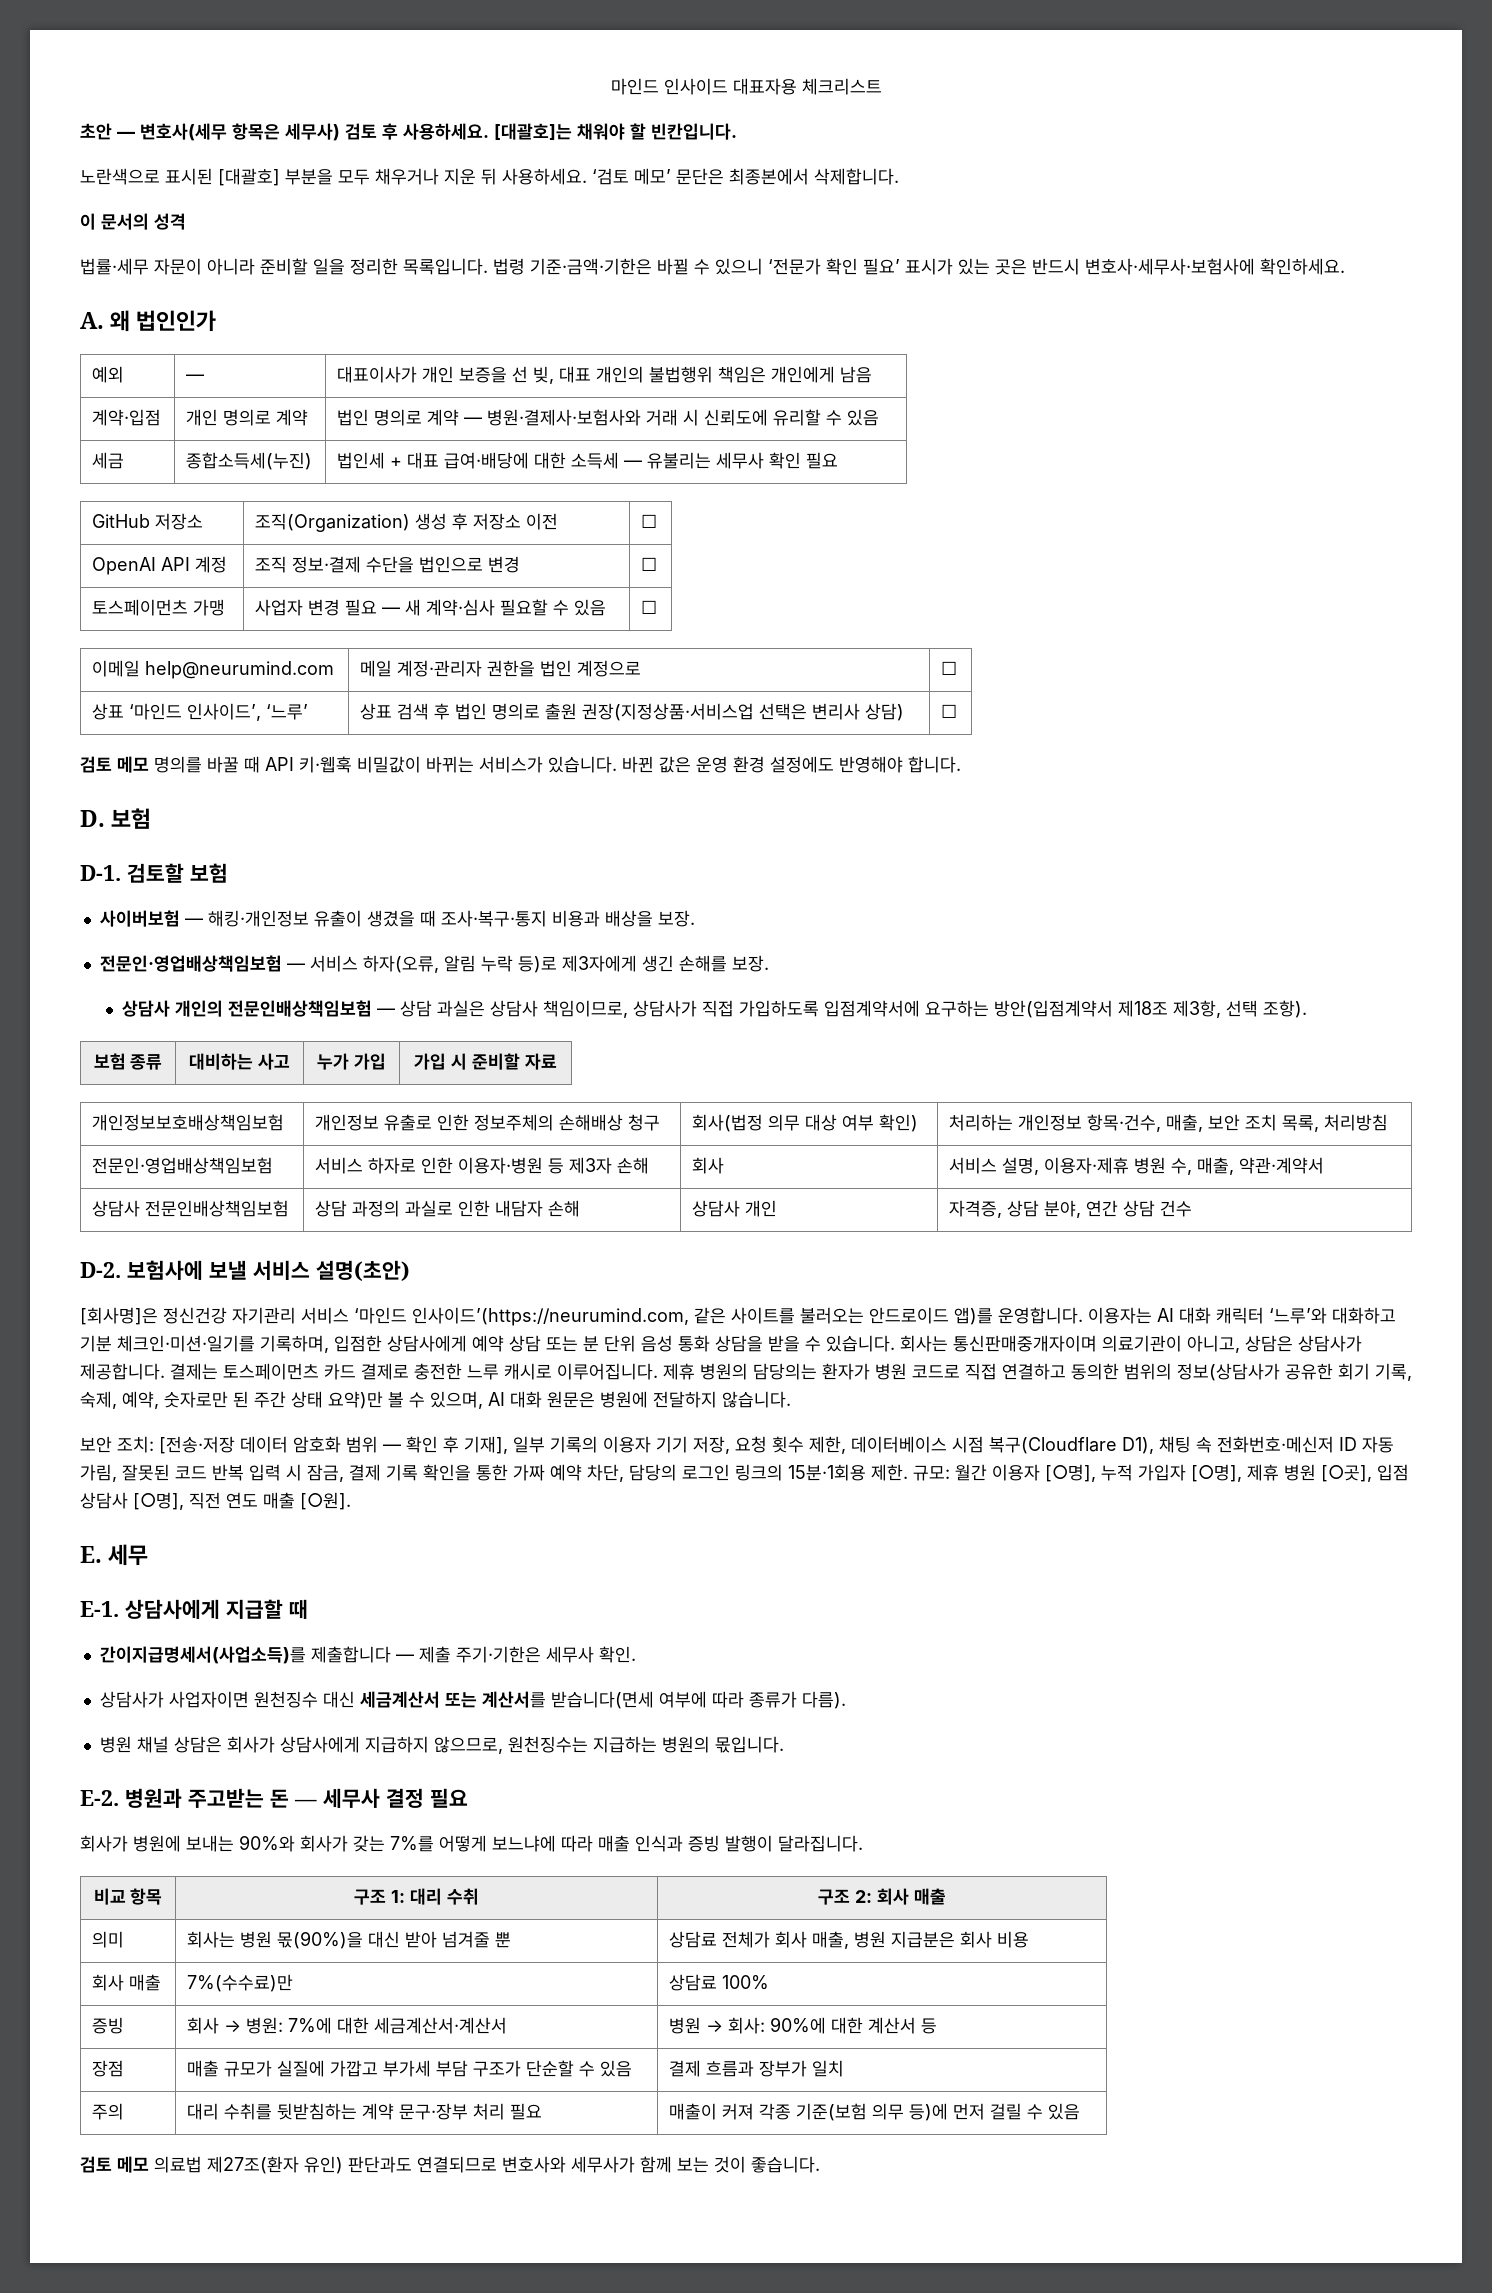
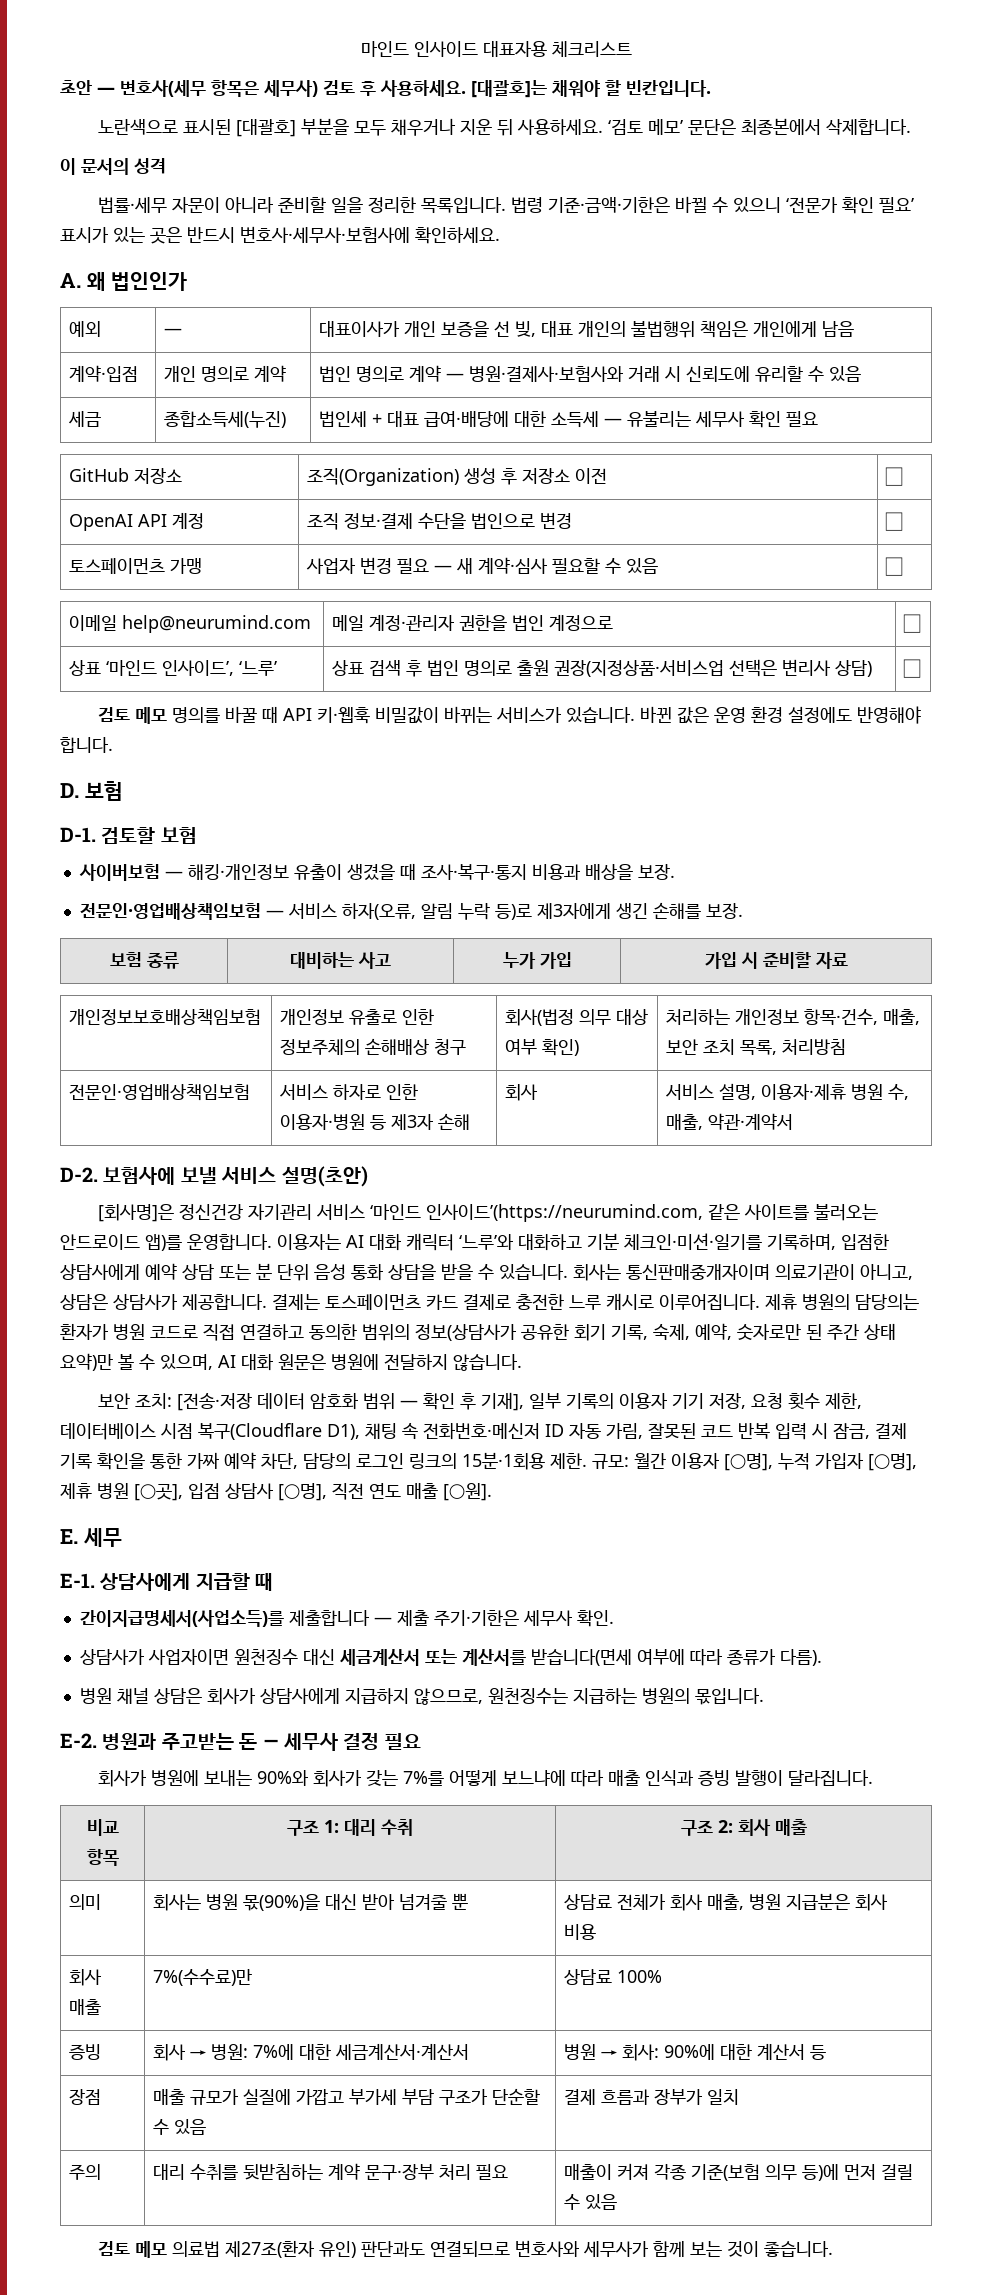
[121,1000,1307,1018] // 상담사 개인의 전문인배상책임보험 — 상담 과실은 상담사 책임이므로, 상담사가 직접 가입하도록 입점계약서에 요구하는 방안(입점계약서 제18조 제3항, 선택 조항). -> (743, 911) none
[92,1200,290,1217] [315,1200,581,1217] [692,1200,778,1217] [949,1200,1193,1218] // 상담사 전문인배상책임보험 | 상담 과정의 과실로 인한 내담자 손해 | 상담사 개인 | 자격증, 상담 분야, 연간 상담 건수 -> (794, 1121) none

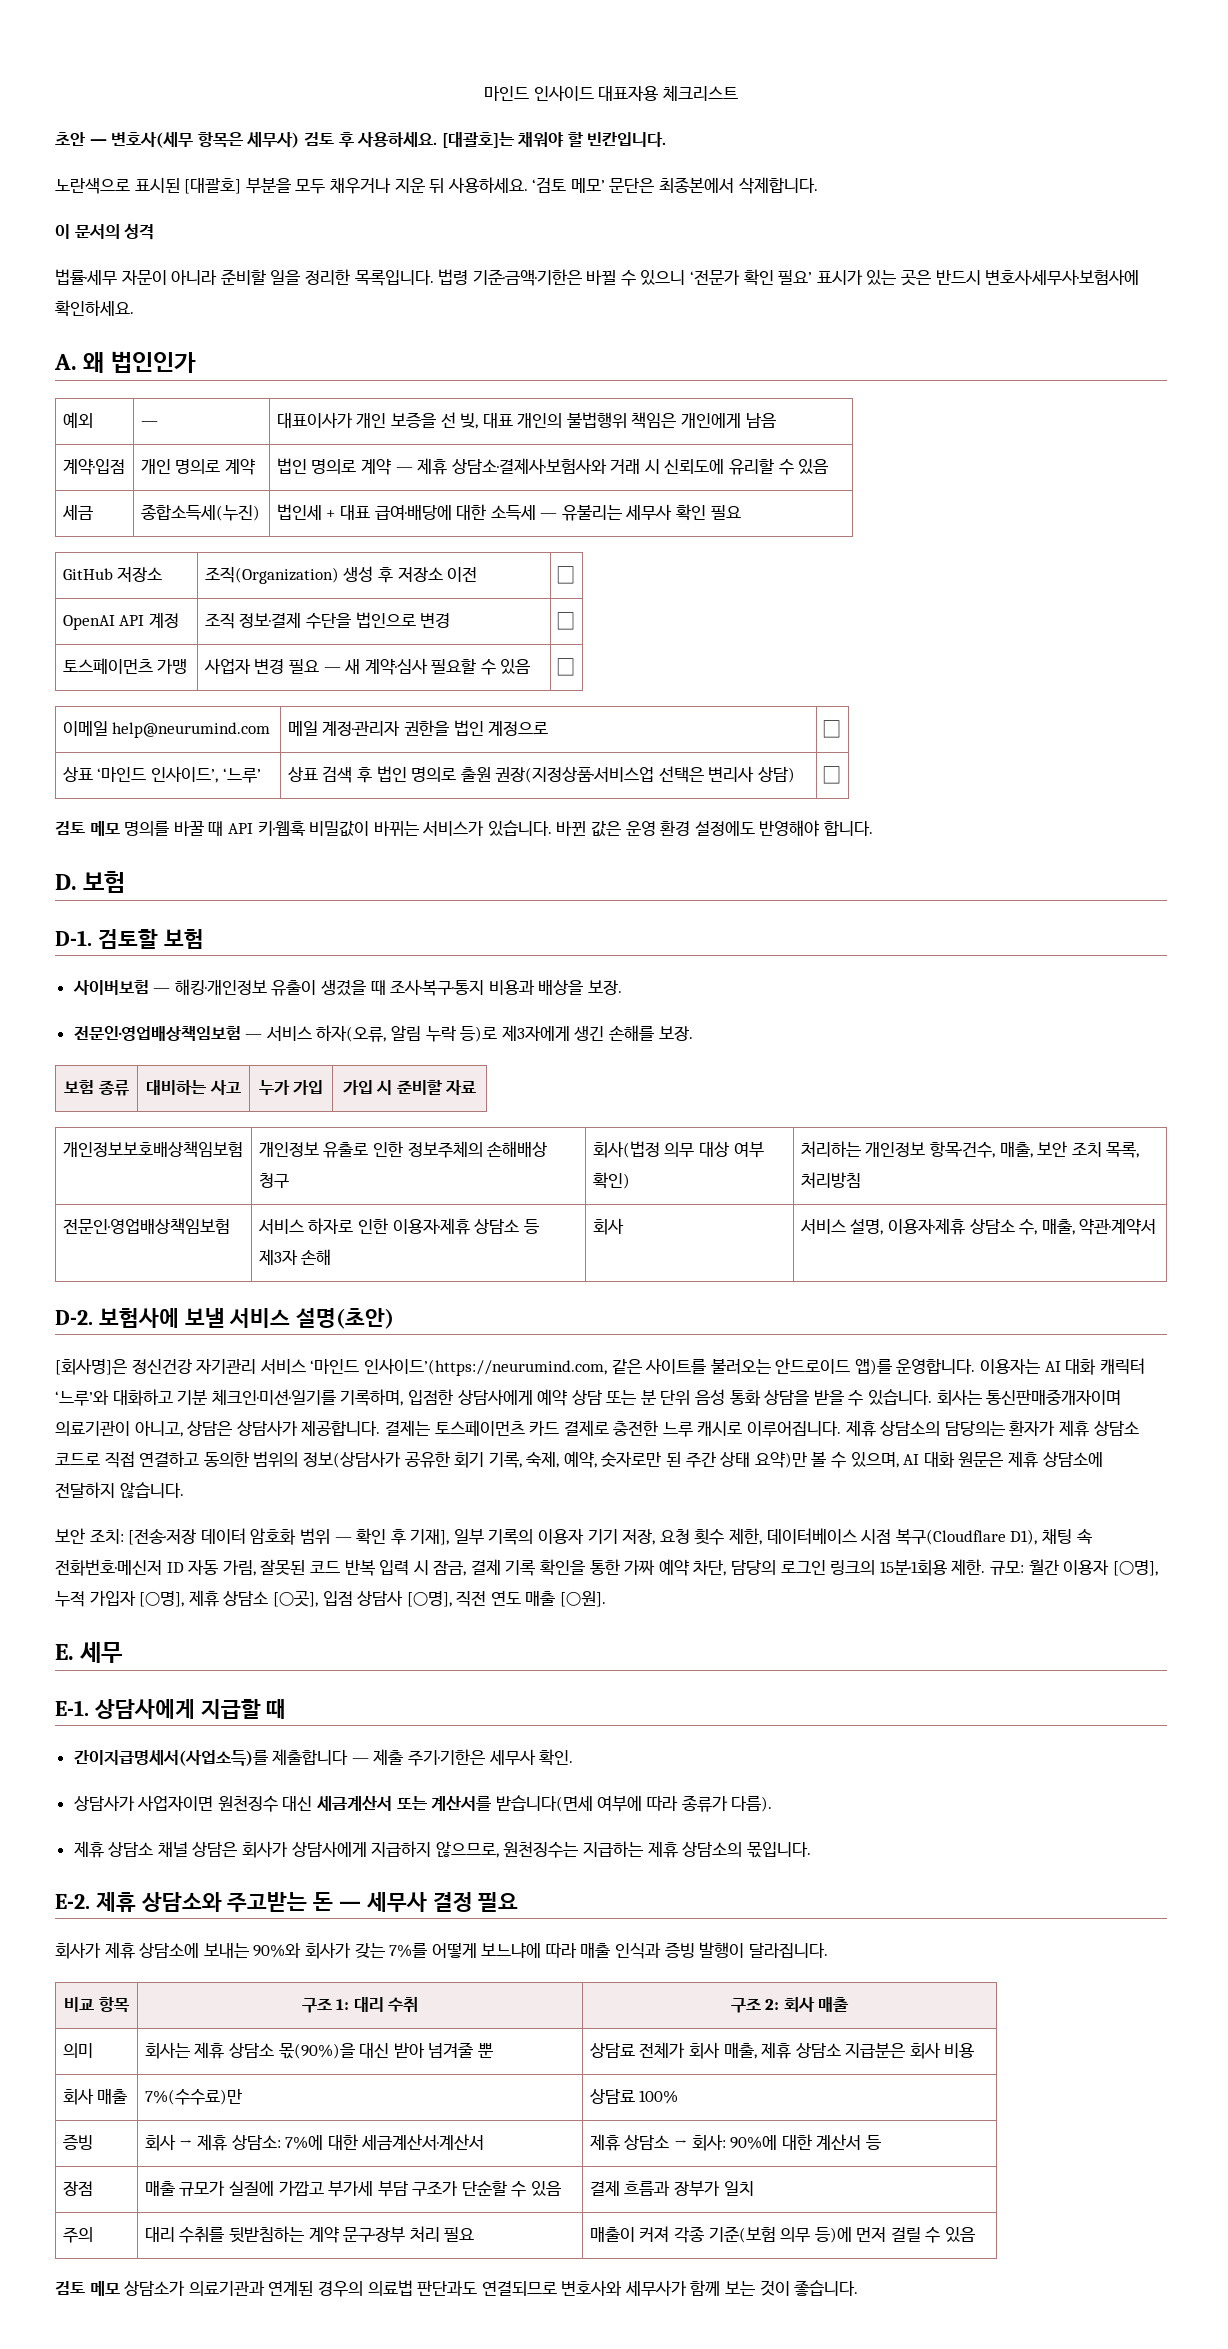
[469,366,625,382] 병원·결제사·보험사와 -> [417,458,607,475] 제휴 상담소·결제사·보험사와
[280,1114,366,1130] 이용자·병원 -> [392,1218,520,1235] 이용자·제휴 상담소
[851,1084,884,1100] 병원 -> [969,1219,1015,1234] 상담소
[802,1294,850,1310] 병원의 -> [880,1421,941,1436] 상담소의
[113,1324,145,1340] 병원 -> [1059,1420,1139,1437] 제휴 상담소
[331,1354,379,1370] 병원에 -> [1007,1451,1103,1468] 제휴 상담소에
[97,1483,129,1499] 병원 -> [223,1591,269,1606] 상담소
[79,1688,112,1704] 병원 -> [73,1841,154,1858] 제휴 상담소
[641,1688,690,1704] 병원의 -> [647,1841,743,1858] 제휴 상담소의
[102,1733,157,1750] 병원과 -> [95,1892,222,1912] 제휴 상담소와
[150,1770,199,1786] 병원에 -> [104,1942,200,1959] 제휴 상담소에
[206,1894,239,1910] 병원 -> [194,2042,274,2059] 제휴 상담소
[749,1894,782,1910] 병원 -> [761,2042,841,2059] 제휴 상담소
[211,2044,249,2060] 병원: -> [196,2134,281,2151] 제휴 상담소:
[564,2044,597,2060] 병원 -> [589,2134,670,2151] 제휴 상담소
[171,2240,356,2258] 의료법 제27조(환자 유인) -> [124,2280,413,2297] 상담소가 의료기관과 연계된 경우의 의료법

